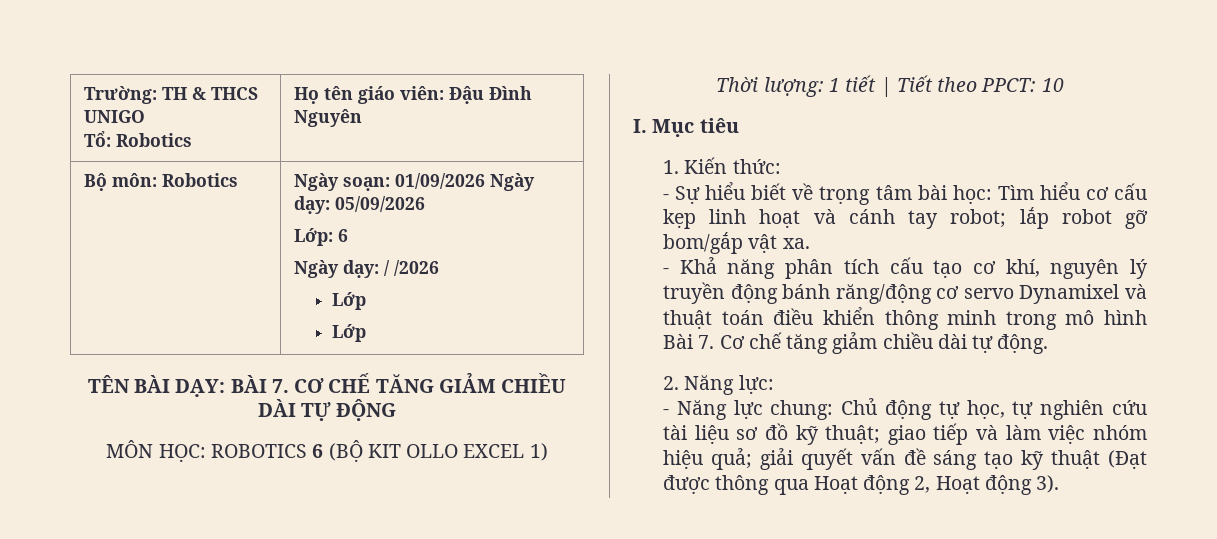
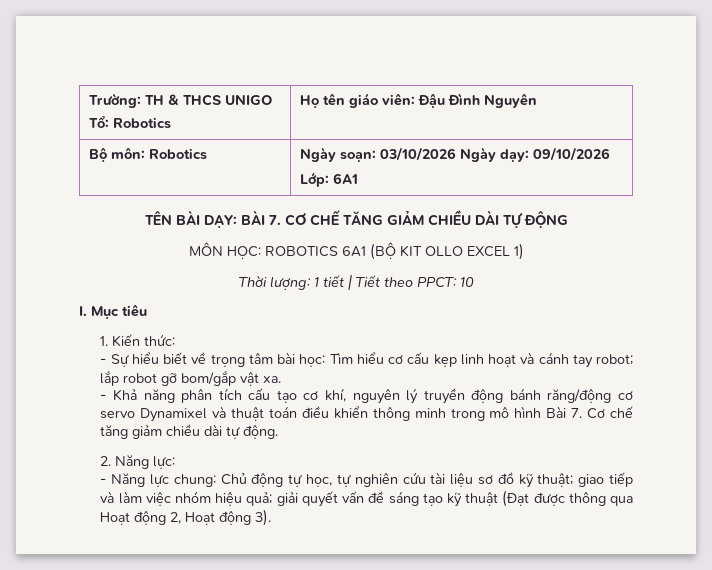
[395,173,536,191] [294,196,426,214] 01/09/2026 Ngày dạy: 05/09/2026 -> [380,147,611,162] 03/10/2026 Ngày dạy: 09/10/2026
[338,229,349,242] [294,260,440,278] [331,292,366,310] [331,324,366,342] 6 // Ngày dạy: / /2026 // Lớp // Lớp -> [333,173,359,184] 6A1
[312,444,324,458] 6 -> [341,246,366,257] 6A1

